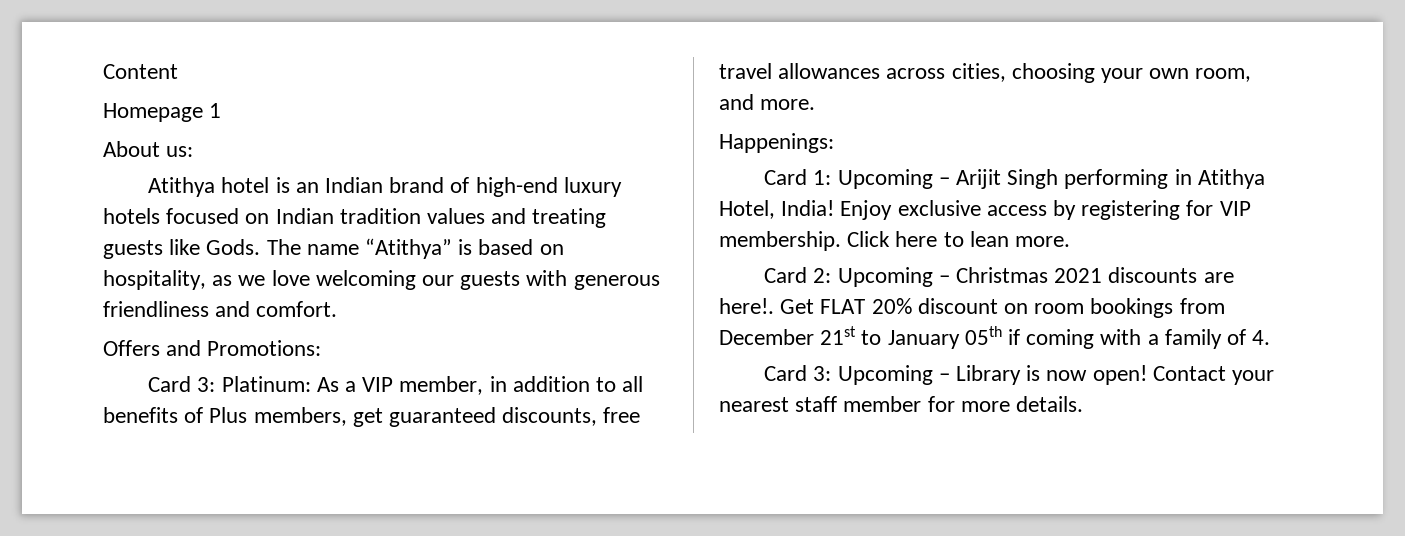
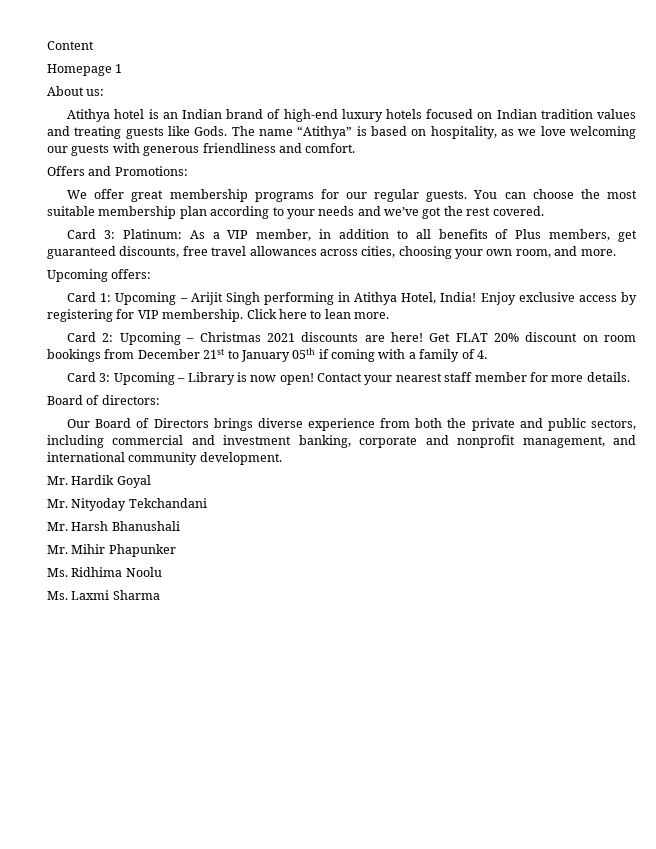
(322, 348) none -> [67,189,637,202] [47,206,544,219] // We offer great membership programs for our regular guests. You can choose the most suitable membership plan according to your needs and we’ve got the rest covered.
[719,133,834,153] Happenings: -> [47,269,152,282] Upcoming offers:
[719,298,774,314] here!. -> [390,332,423,342] here!
(1084, 404) none -> [47,395,160,405] [67,418,637,431] [47,435,637,448] [47,452,282,465] [47,475,151,488] [47,498,207,511] [47,521,180,531] [47,544,176,557] [47,567,162,577] [47,590,160,600] // Board of directors: // Our Board of Directors brings diverse experience from both the private and public sectors, including commercial and investment banking, corporate and nonprofit management, and international community development. // Mr. Hardik Goyal // Mr. Nityoday Tekchandani // Mr. Harsh Bhanushali // Mr. Mihir Phapunker // Ms. Ridhima Noolu // Ms. Laxmi Sharma

